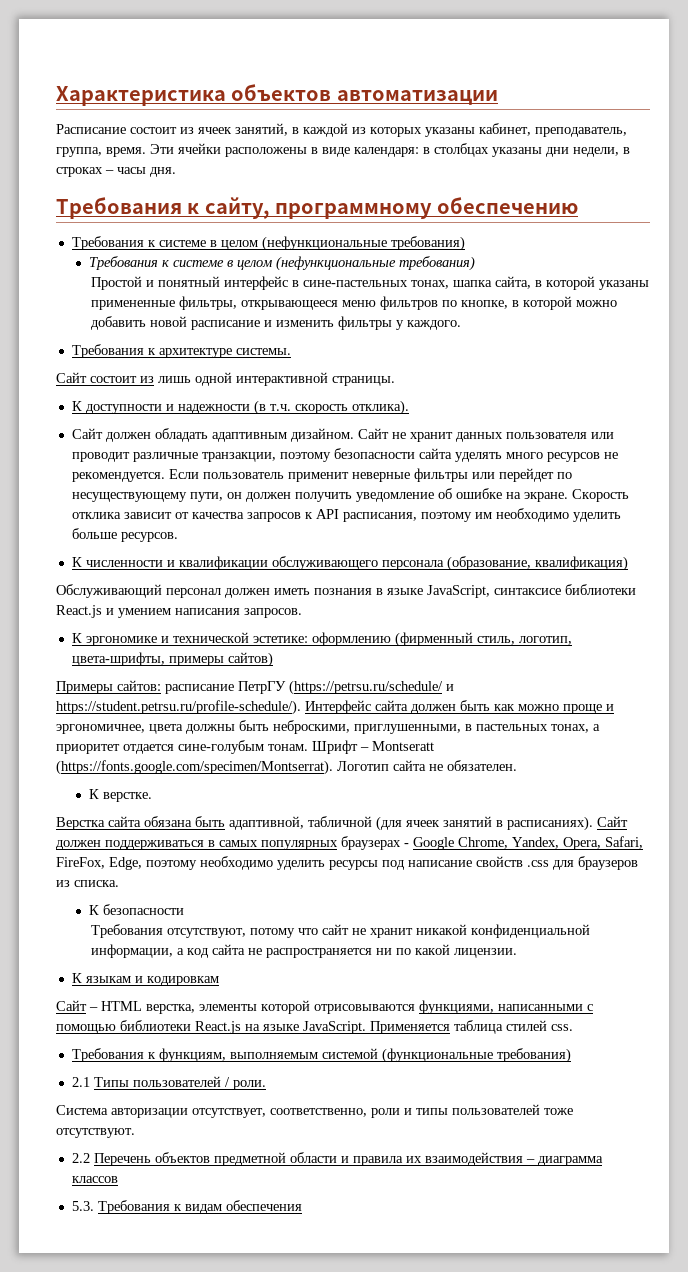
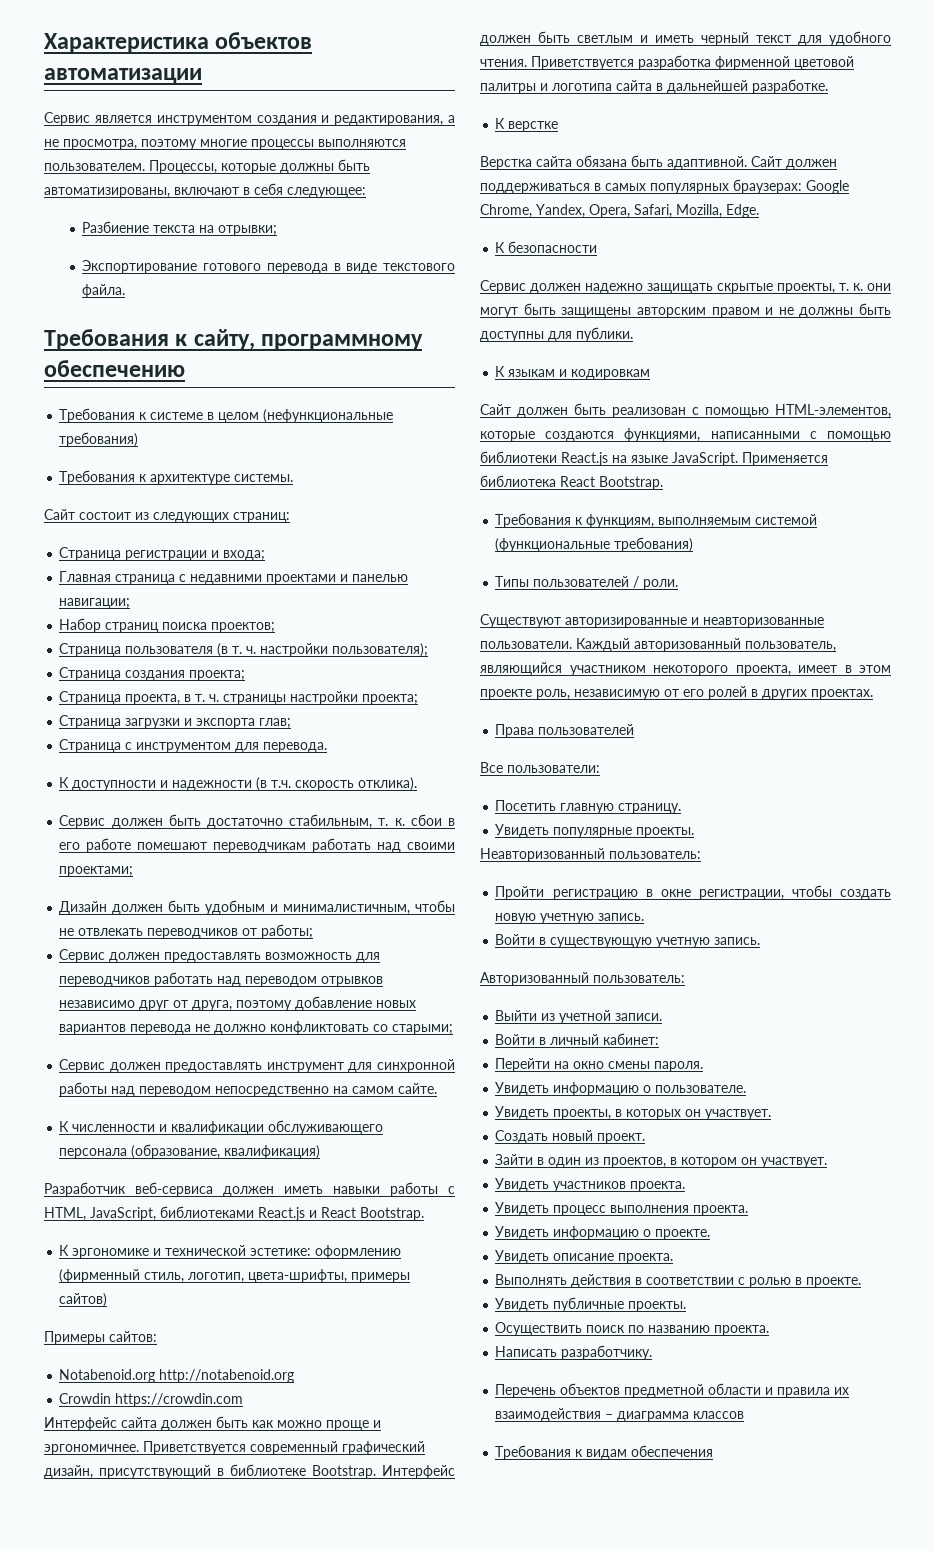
[56,123,627,137] [56,143,630,157] [56,167,176,177] Расписание состоит из ячеек занятий, в каждой из которых указаны кабинет, преподаватель, группа, время. Эти ячейки расположены в виде календаря: в столбцах указаны дни недели, в строках – часы дня. -> [44,112,455,126] [44,139,406,150] [44,159,370,174] [44,183,366,198] [82,221,278,236] [82,260,456,274] [82,284,126,298] Сервис является инструментом создания и редактирования, а не просмотра, поэтому многие процессы выполняются пользователем. Процессы, которые должны быть автоматизированы, включают в себя следующее: // Разбиение текста на отрывки; // Экспортирование готового перевода в виде текстового файла.
[89,256,476,271] [90,276,649,290] [90,296,617,310] [90,316,461,330] // Требования к системе в целом (нефункциональные требования) // Простой и понятный интерфейс в сине-пастельных тонах, шапка сайта, в которой указаны примененные фильтры, открывающееся меню фильтров по кнопке, в которой можно добавить новой расписание и изменить фильтры у каждого. -> (139, 439) none
[158,372,395,386] лишь одной интерактивной страницы. -> [153,512,290,523] [59,547,266,561] [59,571,409,585] [59,598,131,609] [59,618,276,633] [59,643,429,657] [59,667,246,681] [59,691,419,705] [59,715,292,729] [59,739,328,753] следующих страниц: // Страница регистрации и входа; // Главная страница с недавними проектами и панелью навигации; // Набор страниц поиска проектов; // Страница пользователя (в т. ч. настройки пользователя); // Страница создания проекта; // Страница проекта, в т. ч. страницы настройки проекта; // Страница загрузки и экспорта глав; // Страница с инструментом для перевода.
[71,428,614,442] [71,448,618,462] [71,468,572,482] [71,488,629,502] [71,508,621,522] [71,528,178,542] Сайт должен обладать адаптивным дизайном. Сайт не хранит данных пользователя или проводит различные транзакции, поэтому безопасности сайта уделять много ресурсов не рекомендуется. Если пользователь применит неверные фильтры или перейдет по несуществующему пути, он должен получить уведомление об ошибке на экране. Скорость отклика зависит от качества запросов к API расписания, поэтому им необходимо уделить больше ресурсов. -> [59,814,455,829] [59,838,456,853] [59,866,134,877] [59,900,456,915] [59,924,314,939] [59,949,381,963] [59,972,384,987] [59,996,417,1011] [59,1021,454,1035] [59,1059,455,1073] [59,1082,438,1097] Сервис должен быть достаточно стабильным, т. к. сбои в его работе помешают переводчикам работать над своими проектами; // Дизайн должен быть удобным и минималистичным, чтобы не отвлекать переводчиков от работы; // Сервис должен предоставлять возможность для переводчиков работать над переводом отрывков независимо друг от друга, поэтому добавление новых вариантов перевода не должно конфликтовать со старыми; // Сервис должен предоставлять инструмент для синхронной работы над переводом непосредственно на самом сайте.
[56,584,636,598] [56,605,302,618] Обслуживающий персонал должен иметь познания в языке JavaScript, синтаксисе библиотеки React.js и умением написания запросов. -> [44,1182,455,1197] [44,1206,424,1221] Разработчик веб-сервиса должен иметь навыки работы с HTML, JavaScript, библиотеками React.js и React Bootstrap.
[165,680,454,695] [56,700,301,715] расписание ПетрГУ (https://petrsu.ru/schedule/ и https://student.petrsu.ru/profile-schedule/). -> [59,1369,295,1383] [59,1393,244,1407] // Notabenoid.org http://notabenoid.org // Crowdin https://crowdin.com //
[56,720,600,734] [56,740,434,754] [56,760,517,775] [89,789,153,802] эргономичнее, цвета должны быть неброскими, приглушенными, в пастельных тонах, а приоритет отдается сине-голубым тонам. Шрифт – Montseratt (https://fonts.google.com/specimen/Montserrat). Логотип сайта не обязателен. // К верстке. -> [44,1441,425,1455] [44,1464,455,1479] [480,31,891,46] [480,55,854,70] [480,79,828,94] [495,118,559,132] эргономичнее. Приветствуется современный графический дизайн, присутствующий в библиотеке Bootstrap. Интерфейс должен быть светлым и иметь черный текст для удобного чтения. Приветствуется разработка фирменной цветовой палитры и логотипа сайта в дальнейшей разработке. // К верстке
[229,816,593,831] адаптивной, табличной (для ячеек занятий в расписаниях). -> [667,156,747,170] адаптивной.
[341,836,409,850] браузерах - -> [733,179,802,194] браузерах:
[56,856,638,870] [56,880,119,887] [89,904,185,915] [90,924,590,938] [90,944,517,958] FireFox, Edge, поэтому необходимо уделить ресурсы под написание свойств .css для браузеров из списка. // К безопасности // Требования отсутствуют, потому что сайт не хранит никакой конфиденциальной информации, а код сайта не распространяется ни по какой лицензии. -> [676,204,759,218] [495,241,598,253] [480,280,891,294] [480,303,891,318] [480,327,633,342] Mozilla, Edge. // К безопасности // Сервис должен надежно защищать скрытые проекты, т. к. они могут быть защищены авторским правом и не должны быть доступны для публики.
[89,1000,415,1014] – HTML верстка, элементы которой отрисовываются -> [517,403,891,418] [480,431,615,442] должен быть реализован с помощью HTML-элементов, которые создаются
[454,1020,573,1034] таблица стилей css. -> [480,475,663,490] библиотека React Bootstrap.
[71,1077,90,1087] 2.1 -> (694, 544) none
[56,1104,573,1118] [56,1128,135,1138] [71,1153,90,1163] Система авторизации отсутствует, соответственно, роли и типы пользователей тоже отсутствуют. // 2.2 -> [480,614,824,628] [480,638,836,652] [480,662,891,676] [480,686,873,700] [495,724,635,738] [480,762,600,773] [495,800,682,814] [495,824,695,838] [480,848,701,862] [495,885,891,900] [495,913,645,924] [495,934,761,948] [480,972,685,986] [495,1010,663,1024] [495,1033,660,1045] [495,1058,704,1072] [495,1082,747,1096] [495,1106,772,1120] [495,1130,646,1144] [495,1154,828,1168] [495,1178,686,1192] [495,1202,749,1216] [495,1226,711,1240] [495,1250,674,1264] [495,1274,862,1288] [495,1297,687,1312] [495,1322,770,1336] [495,1345,653,1360] Существуют авторизированные и неавторизованные пользователи. Каждый авторизованный пользователь, являющийся участником некоторого проекта, имеет в этом проекте роль, независимую от его ролей в других проектах. // Права пользователей // Все пользователи: // Посетить главную страницу. // Увидеть популярные проекты. // Неавторизованный пользователь: // Пройти регистрацию в окне регистрации, чтобы создать новую учетную запись. // Войти в существующую учетную запись. // Авторизованный пользователь: // Выйти из учетной записи. // Войти в личный кабинет: // Перейти на окно смены пароля. // Увидеть информацию о пользователе. // Увидеть проекты, в которых он участвует. // Создать новый проект. // Зайти в один из проектов, в котором он участвует. // Увидеть участников проекта. // Увидеть процесс выполнения проекта. // Увидеть информацию о проекте. // Увидеть описание проекта. // Выполнять действия в соответствии с ролью в проекте. // Увидеть публичные проекты. // Осуществить поиск по названию проекта. // Написать разработчику. //
[71,1201,94,1211] 5.3. -> (745, 1415) none

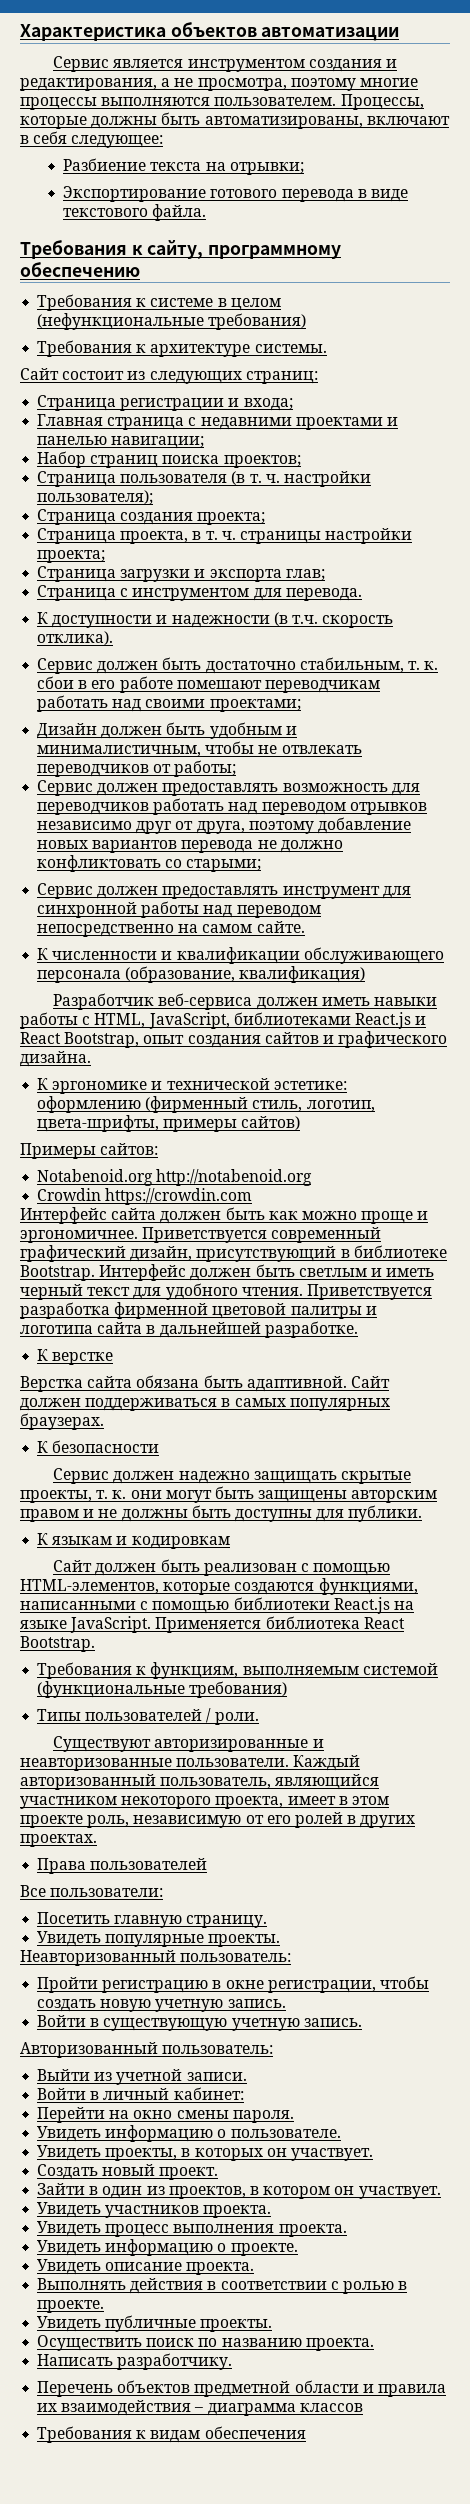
[360,1207,424,1221] Bootstrap. -> [64,1031,448,1048] [20,1051,91,1067] Bootstrap, опыт создания сайтов и графического дизайна.
[733,179,849,194] [480,204,759,218] браузерах: Google Chrome, Yandex, Opera, Safari, Mozilla, Edge. -> [20,1413,104,1430] браузерах.

